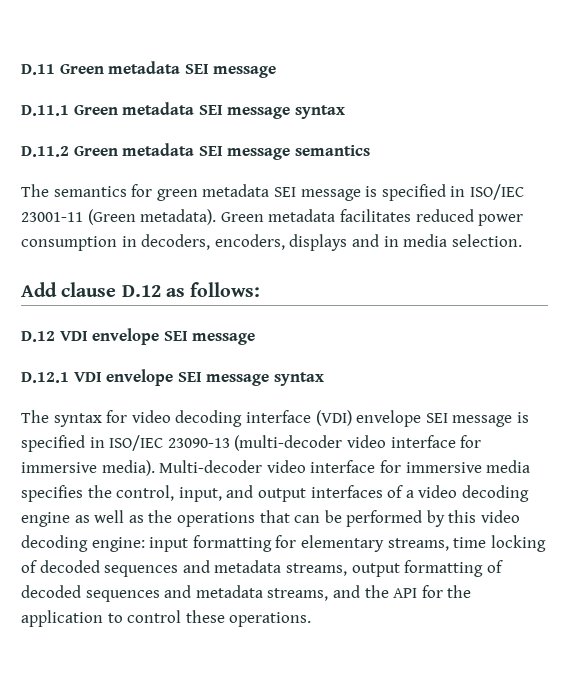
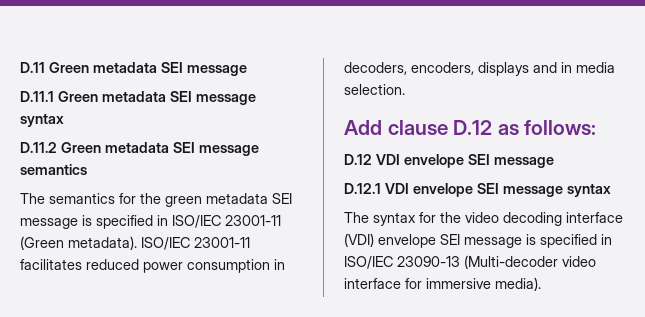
(153, 190) none -> [140,193,161,204] the
[220,209,336,222] Green metadata -> [141,237,250,250] ISO/IEC 23001-11
(128, 416) none -> [440,212,461,223] the
[234,435,343,451] (multi-decoder -> [464,255,558,269] (Multi-decoder
[159,460,531,473] [21,485,529,502] [21,510,521,527] [21,535,546,552] [21,560,503,577] [21,585,472,602] [21,610,312,627] Multi-decoder video interface for immersive media specifies the control, input, and output interfaces of a video decoding engine as well as the operations that can be performed by this video decoding engine: input formatting for elementary streams, time locking of decoded sequences and metadata streams, output formatting of decoded sequences and metadata streams, and the API for the application to control these operations. -> (541, 284) none

